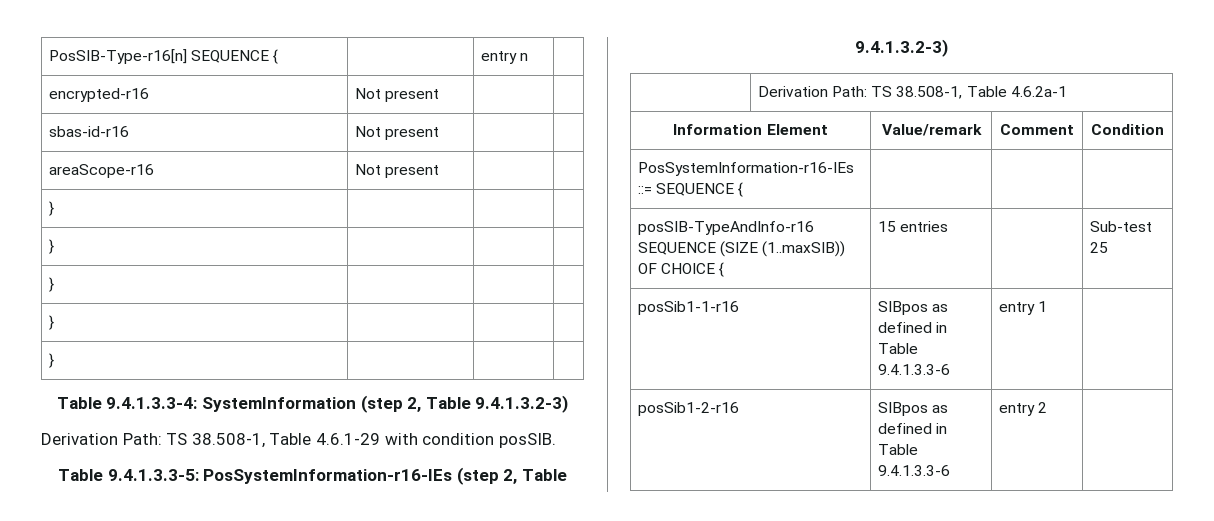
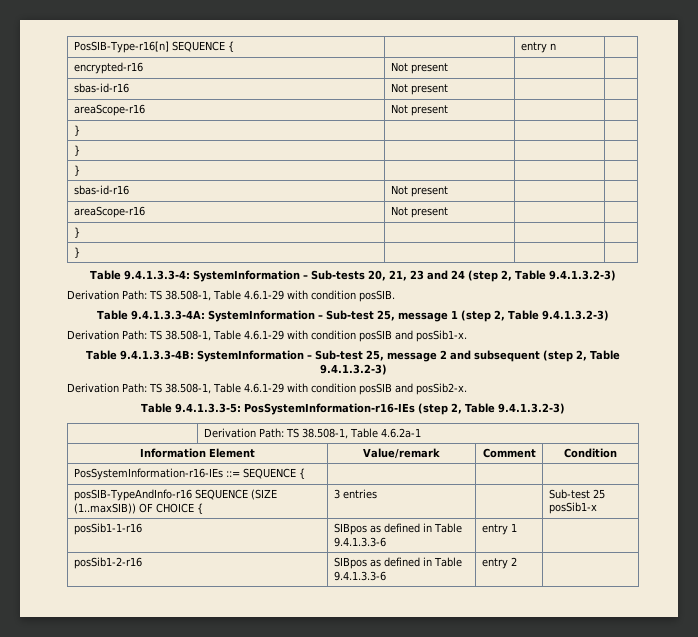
(54, 284) none -> [73,185,129,195] [390,185,448,197] [73,206,145,218] [390,206,448,218] // sbas-id-r16 | Not present | | // areaScope-r16 | Not present | |
(356, 404) none -> [303,270,465,281] – Sub-tests 20, 21, 23 and 24
(556, 440) none -> [97,310,609,322] [67,330,467,342] [85,350,621,362] [319,364,387,375] [67,383,467,395] // Table 9.4.1.3.3-4A: SystemInformation – Sub-test 25, message 1 (step 2, Table 9.4.1.3.2-3) // Derivation Path: TS 38.508-1, Table 4.6.1-29 with condition posSIB and posSib1-x. // Table 9.4.1.3.3-4B: SystemInformation – Sub-test 25, message 2 and subsequent (step 2, Table 9.4.1.3.2-3) // Derivation Path: TS 38.508-1, Table 4.6.1-29 with condition posSIB and posSib2-x.
[877,221,896,232] 15 -> [333,489,340,499] 3
(1108, 247) none -> [548,502,597,514] posSib1-x

